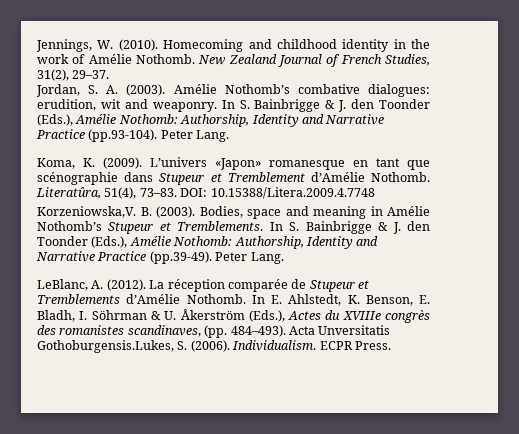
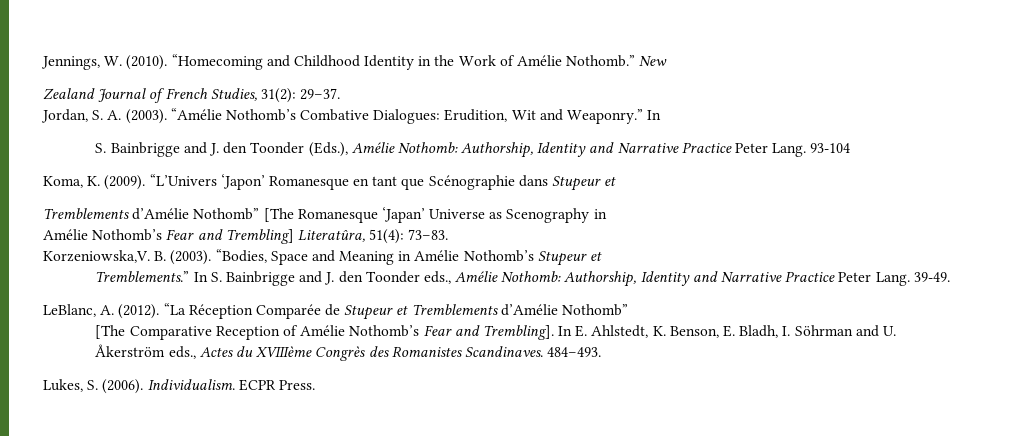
[163,39,390,52] Homecoming and childhood identity -> [171,54,415,70] “Homecoming and Childhood Identity
[37,54,195,64] work of Amélie Nothomb. -> [458,55,636,67] Work of Amélie Nothomb.”
(226, 60) none -> (668, 61) //
[37,69,69,81] 31(2), -> [260,88,296,103] 31(2):
[173,84,430,97] [37,99,336,112] Amélie Nothomb’s combative dialogues: erudition, wit and weaponry. In S. Bainbrigge & -> [170,108,662,124] [95,142,207,157] “Amélie Nothomb’s Combative Dialogues: Erudition, Wit and Weaponry.” In // S. Bainbrigge and
[88,129,230,142] (pp.93-104). Peter Lang. -> [734,143,851,157] Peter Lang. 93-104
[150,157,345,170] L’univers «Japon» romanesque -> [149,174,349,190] “L’Univers ‘Japon’ Romanesque
[37,172,118,185] scénographie -> [428,175,515,190] Scénographie
[227,172,430,182] [36,187,137,199] Tremblement d’Amélie Nothomb. Literatûra, 51(4), -> [43,207,607,223] [43,229,405,244] // Tremblements d’Amélie Nothomb” [The Romanesque ‘Japan’ Universe as Scenography in // Amélie Nothomb’s Fear and Trembling] Literatûra, 51(4):
[180,187,375,199] DOI: 10.15388/Litera.2009.4.7748 -> (449, 234) none
[199,206,366,219] Bodies, space and meaning -> [215,249,395,265] “Bodies, Space and Meaning
[177,221,431,234] [37,236,379,249] [36,251,284,264] Tremblements. In S. Bainbrigge & J. den Toonder (Eds.), Amélie Nothomb: Authorship, Identity and Narrative Practice (pp.39-49). Peter Lang. -> [95,271,950,287] // Tremblements.” In S. Bainbrigge and J. den Toonder eds., Amélie Nothomb: Authorship, Identity and Narrative Practice Peter Lang. 39-49.
[149,279,288,292] La réception comparée -> [163,303,321,319] “La Réception Comparée
[186,294,246,304] Nothomb. -> [562,304,629,316] [95,325,554,340] Nothomb” // [The Comparative Reception of Amélie Nothomb’s Fear and Trembling].
[150,311,161,320] & -> [855,325,879,337] and
[248,310,285,322] (Eds.), -> [168,346,196,359] eds.,
[342,310,431,323] [37,325,391,338] [37,340,174,353] XVIIIe congrès des romanistes scandinaves, (pp. 484–493). Acta Unversitatis Gothoburgensis.Lukes, -> [256,346,602,361] [43,379,83,392] XVIIIème Congrès des Romanistes Scandinaves. 484–493. // Lukes,

